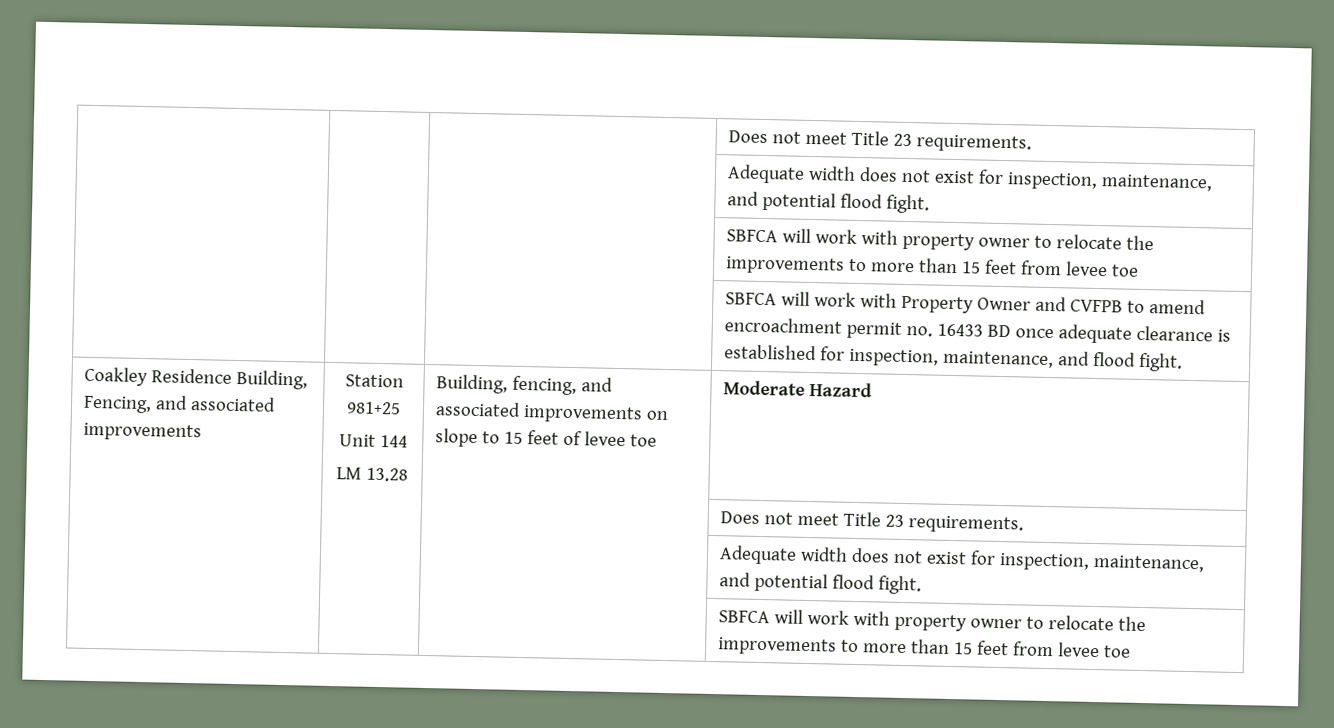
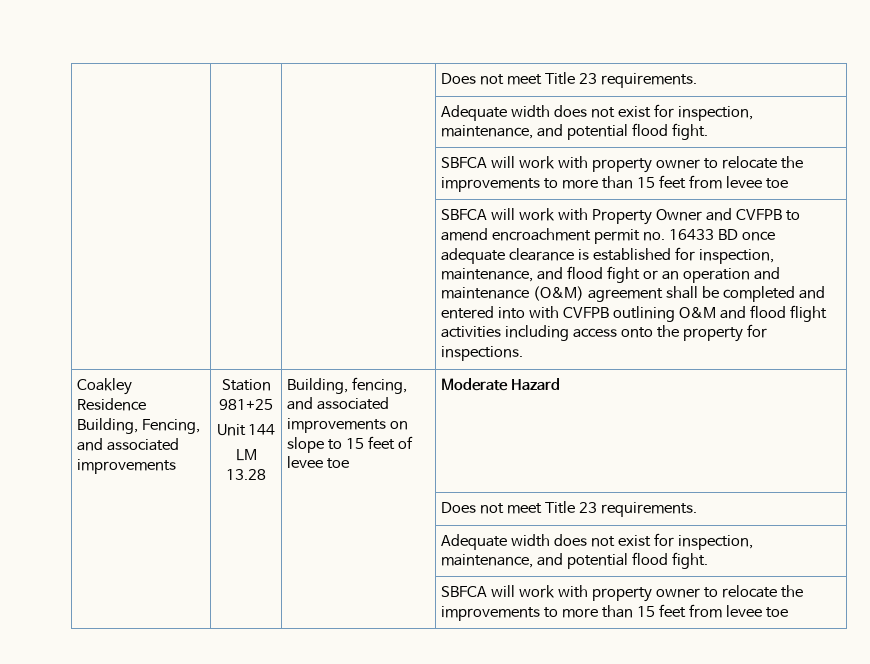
[1138,352,1184,372] fight. -> [607,266,780,283] [441,286,825,302] [441,305,827,322] [441,324,767,342] [441,346,524,361] fight or an operation and maintenance (O&M) agreement shall be completed and entered into with CVFPB outlining O&M and flood flight activities including access onto the property for inspections.

